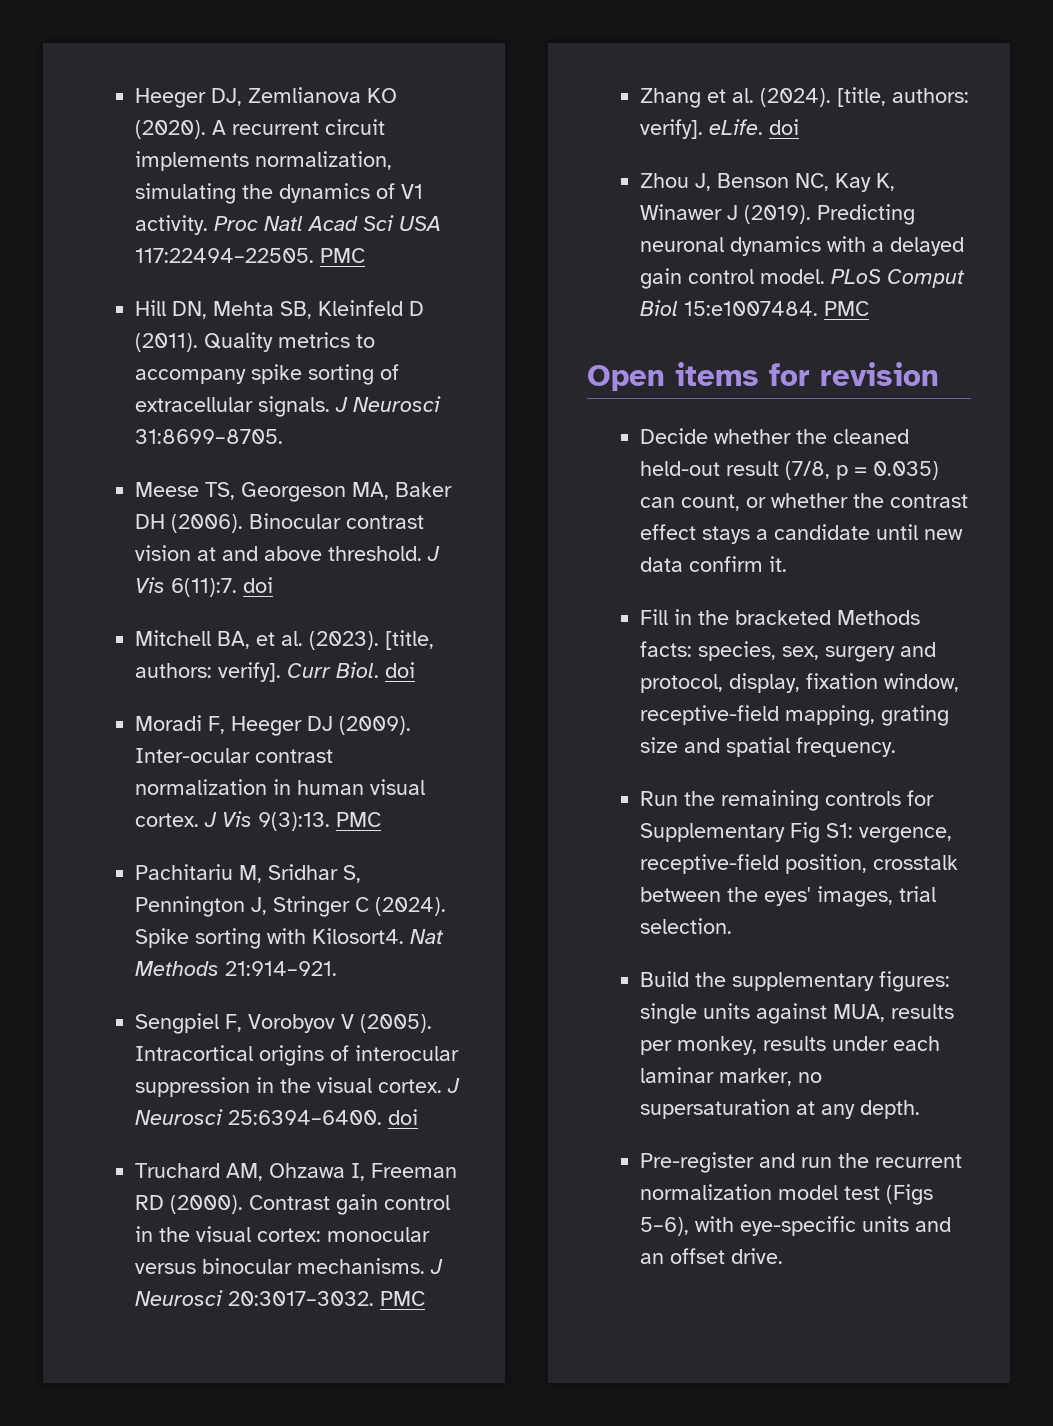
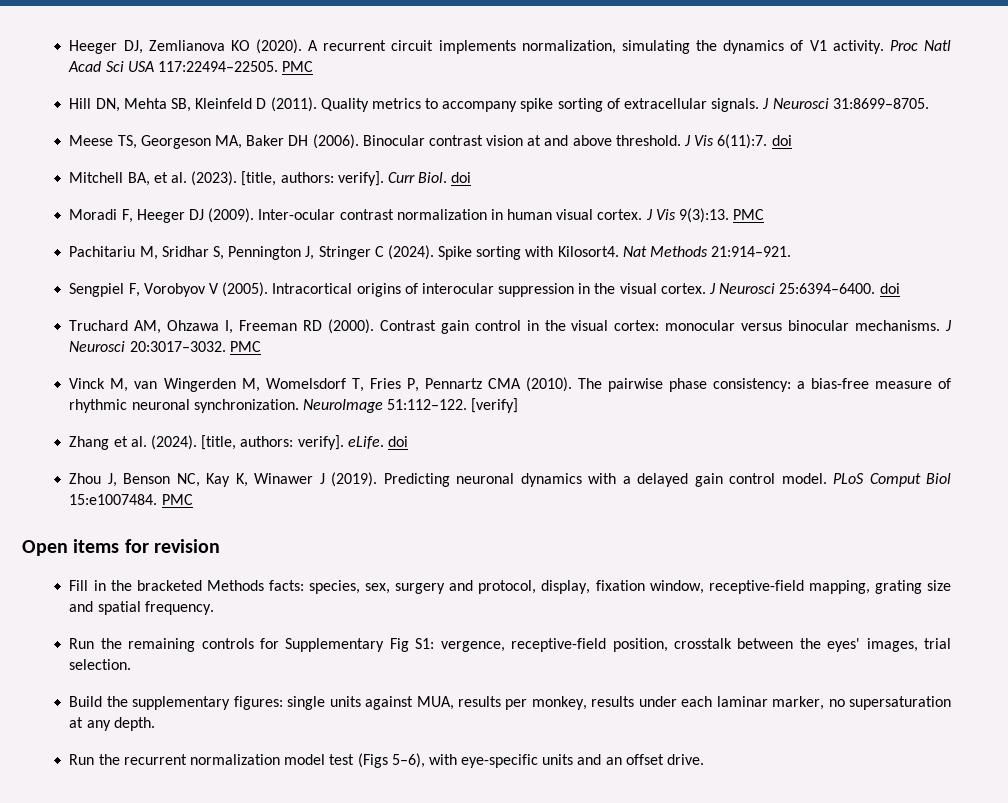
(426, 1298) none -> [69,377,952,392] [69,398,519,413] // Vinck M, van Wingerden M, Womelsdorf T, Fries P, Pennartz CMA (2010). The pairwise phase consistency: a bias-free measure of rhythmic neuronal synchronization. NeuroImage 51:112–122. [verify]
[640,428,910,444] [640,461,940,480] [640,493,969,511] [640,524,964,544] [640,556,788,572] // Decide whether the cleaned held-out result (7/8, p = 0.035) can count, or whether the contrast effect stays a candidate until new data confirm it. -> (220, 546) none
[640,1152,833,1173] Pre-register and run -> [69,754,95,765] Run

